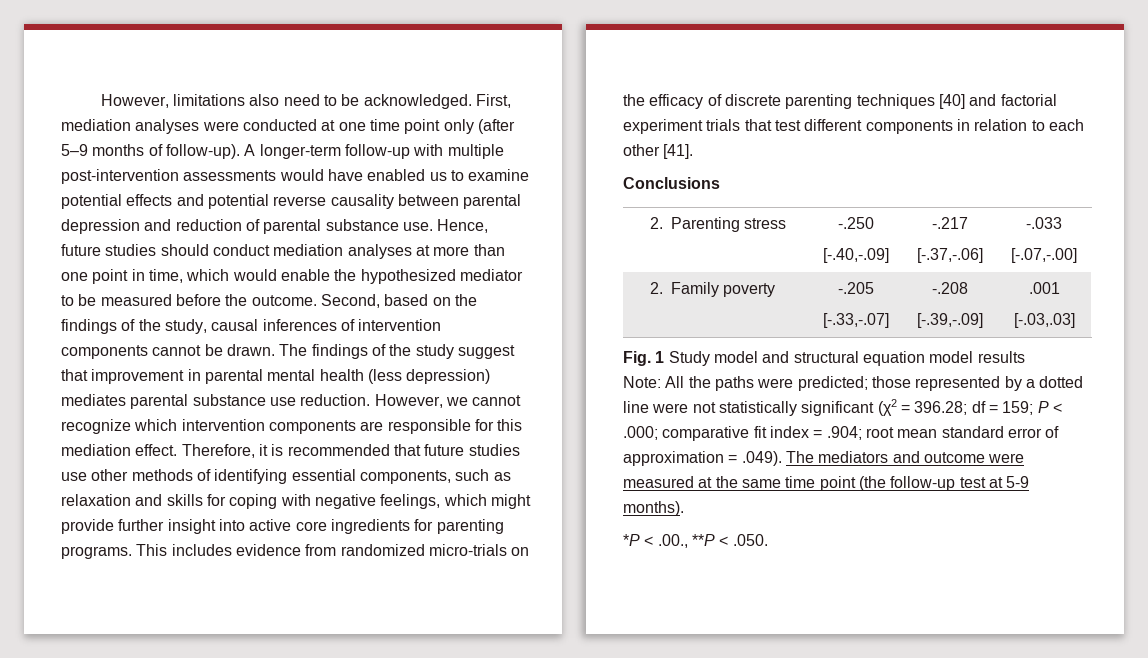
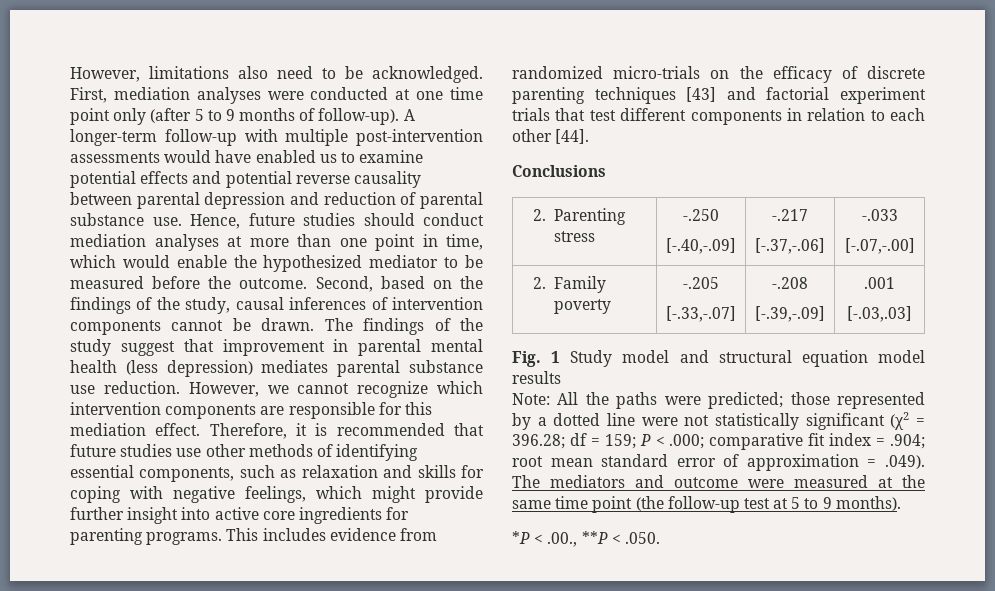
[61,144,88,156] 5–9 -> [194,109,235,121] 5 to 9
[938,94,965,109] [40] -> [686,87,717,102] [43]
[663,144,694,159] [41]. -> [555,129,590,144] [44].
[1006,476,1030,488] 5-9 -> [791,497,832,509] 5 to 9

